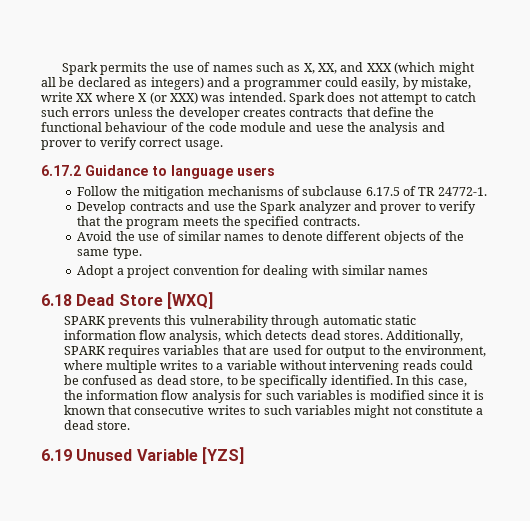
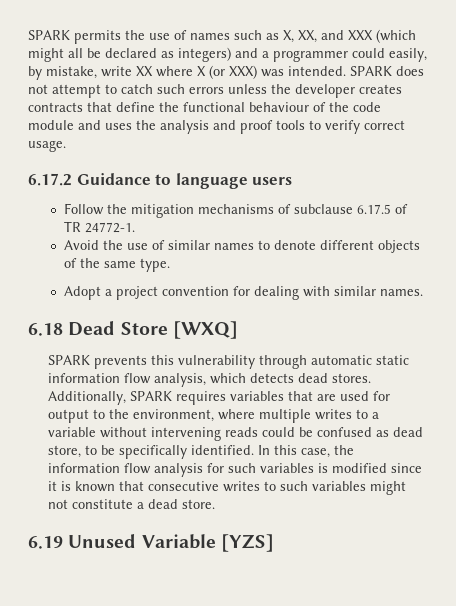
[61,62,98,75] Spark -> [28,30,70,40] SPARK
[289,92,325,105] Spark -> [350,66,392,76] SPARK
[315,125,344,132] uese -> [105,123,132,130] uses
[41,140,82,150] prover -> [240,120,305,134] proof tools
[77,201,477,214] [77,216,360,229] // Develop contracts and use the Spark analyzer and prover to verify that the program meets the specified contracts. -> (136, 227) none
[388,268,429,275] names -> [380,289,424,296] names.

